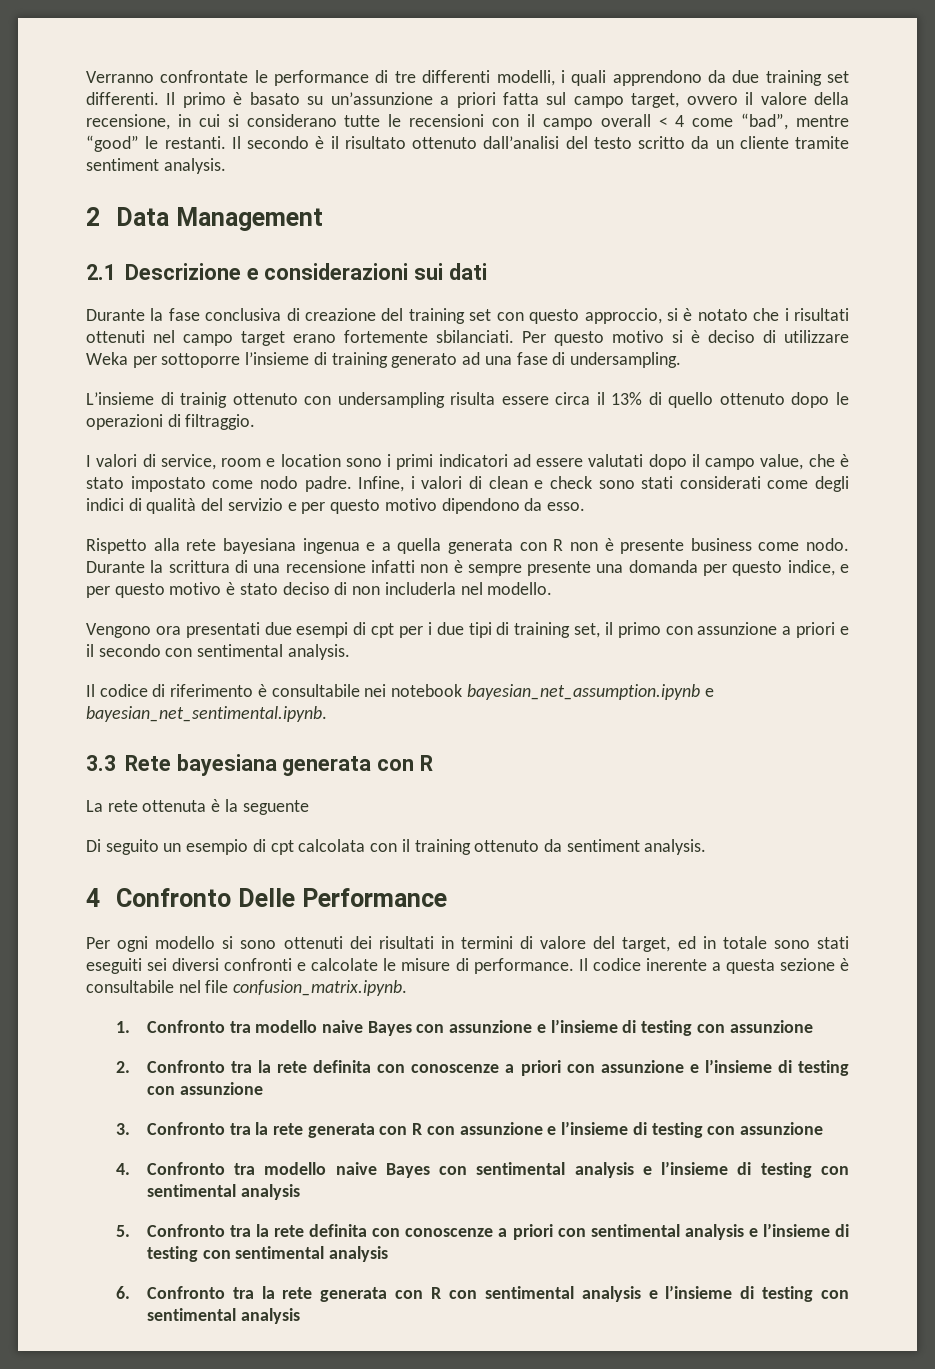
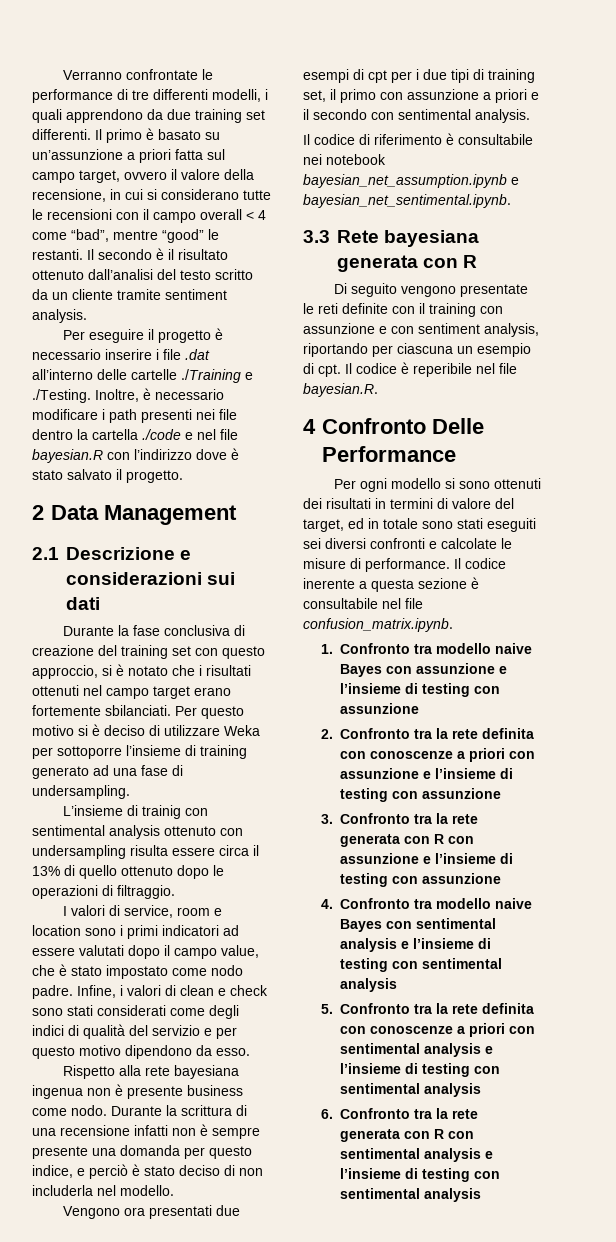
(226, 166) none -> [62,328,223,343] [32,349,210,360] [32,369,253,383] [32,388,224,403] [32,409,237,423] [32,429,238,440] [32,448,239,463] [32,469,183,483] // Per eseguire il progetto è necessario inserire i file .dat all’interno delle cartelle ./Training e ./Testing. Inoltre, è necessario modificare i path presenti nei file dentro la cartella ./code e nel file bayesian.R con l’indirizzo dove è stato salvato il progetto.
(228, 400) none -> [184,808,208,816] [32,825,160,839] con sentimental analysis
[366,538,564,554] e a quella generata con R -> (83, 1092) none
[86,582,222,598] per questo motivo -> [89,1164,128,1179] perciò
[86,799,309,815] [86,839,707,855] La rete ottenuta è la seguente // Di seguito un esempio di cpt calcolata con il training ottenuto da sentiment analysis. -> [333,283,528,297] [303,303,503,317] [303,323,539,337] [303,343,531,357] [303,362,517,377] [303,383,378,397] Di seguito vengono presentate le reti definite con il training con assunzione e con sentiment analysis, riportando per ciascuna un esempio di cpt. Il codice è reperibile nel file bayesian.R.

